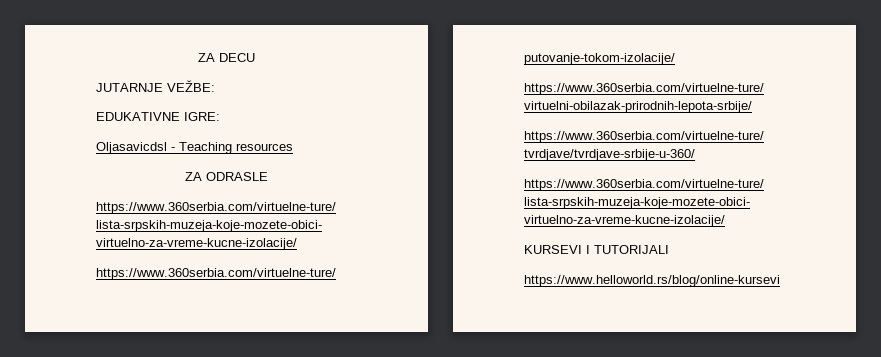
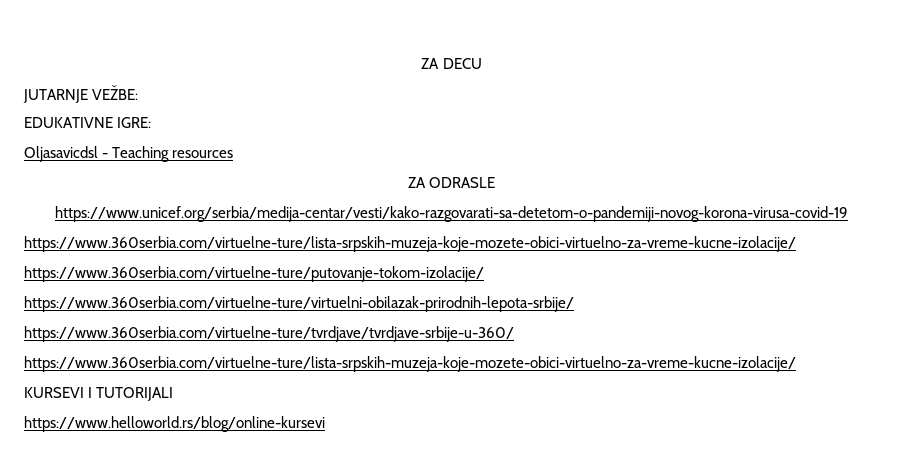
(268, 176) none -> [55,206,849,222] // https://www.unicef.org/serbia/medija-centar/vesti/kako-razgovarati-sa-detetom-o-pandemiji-novog-korona-virusa-covid-19

